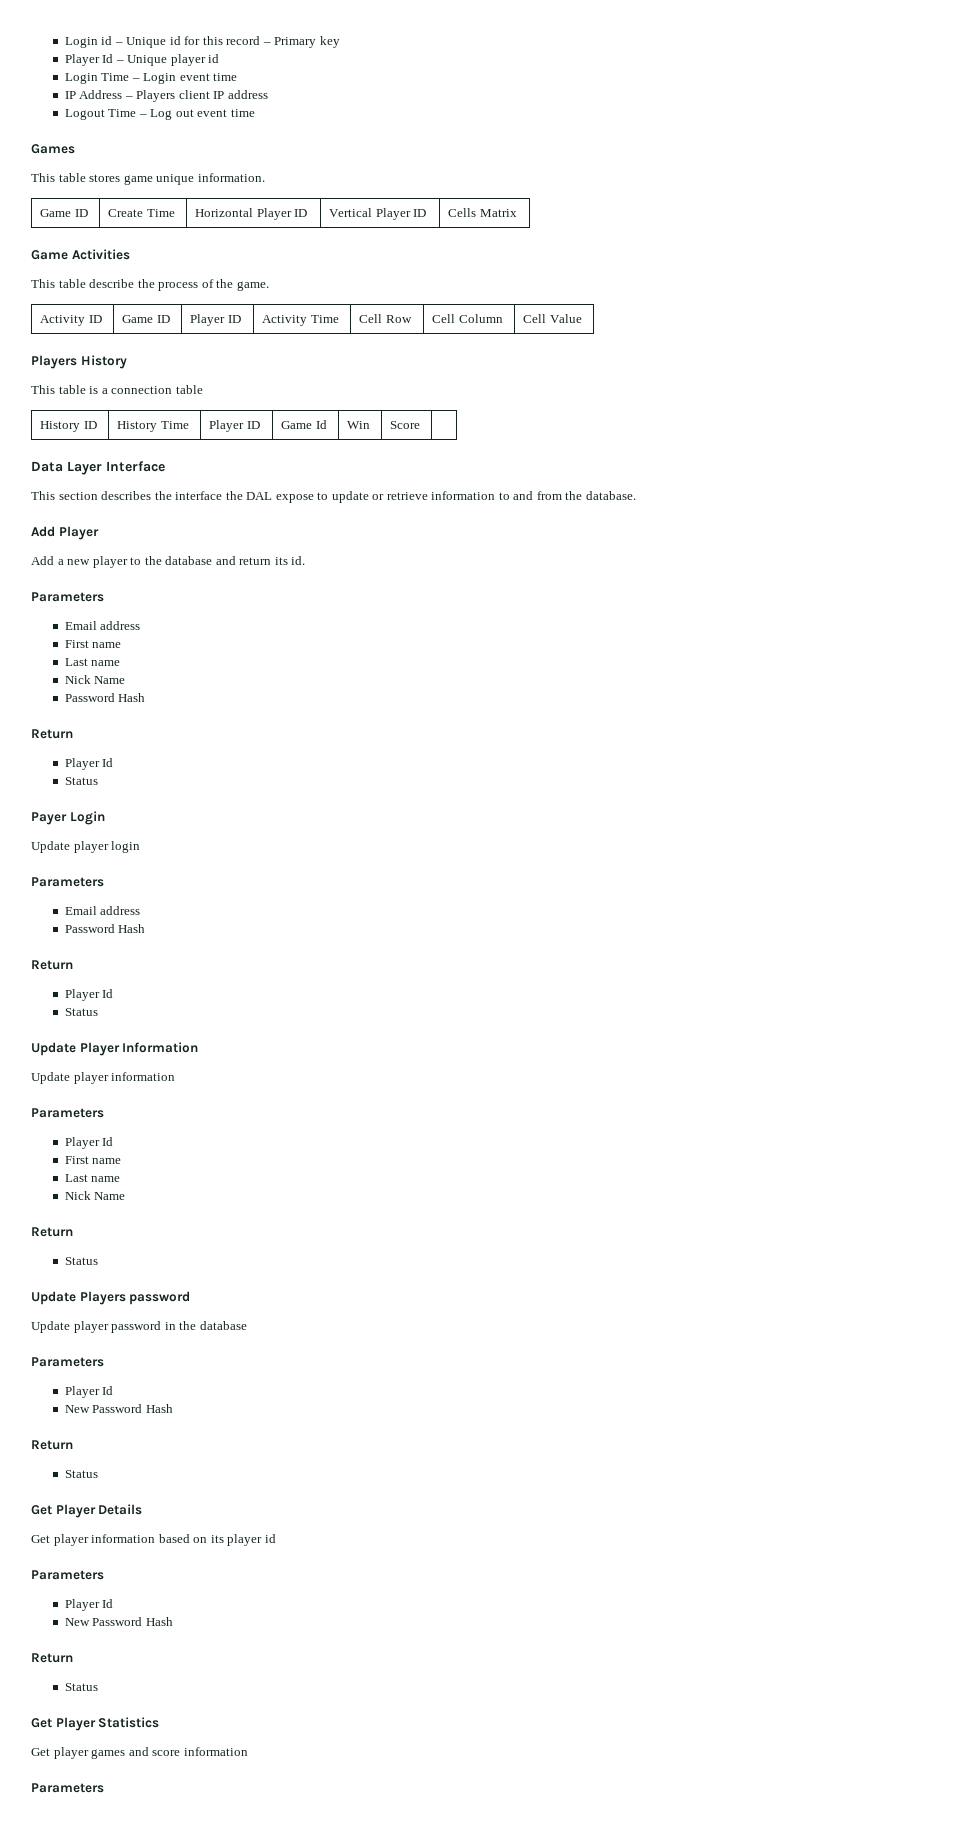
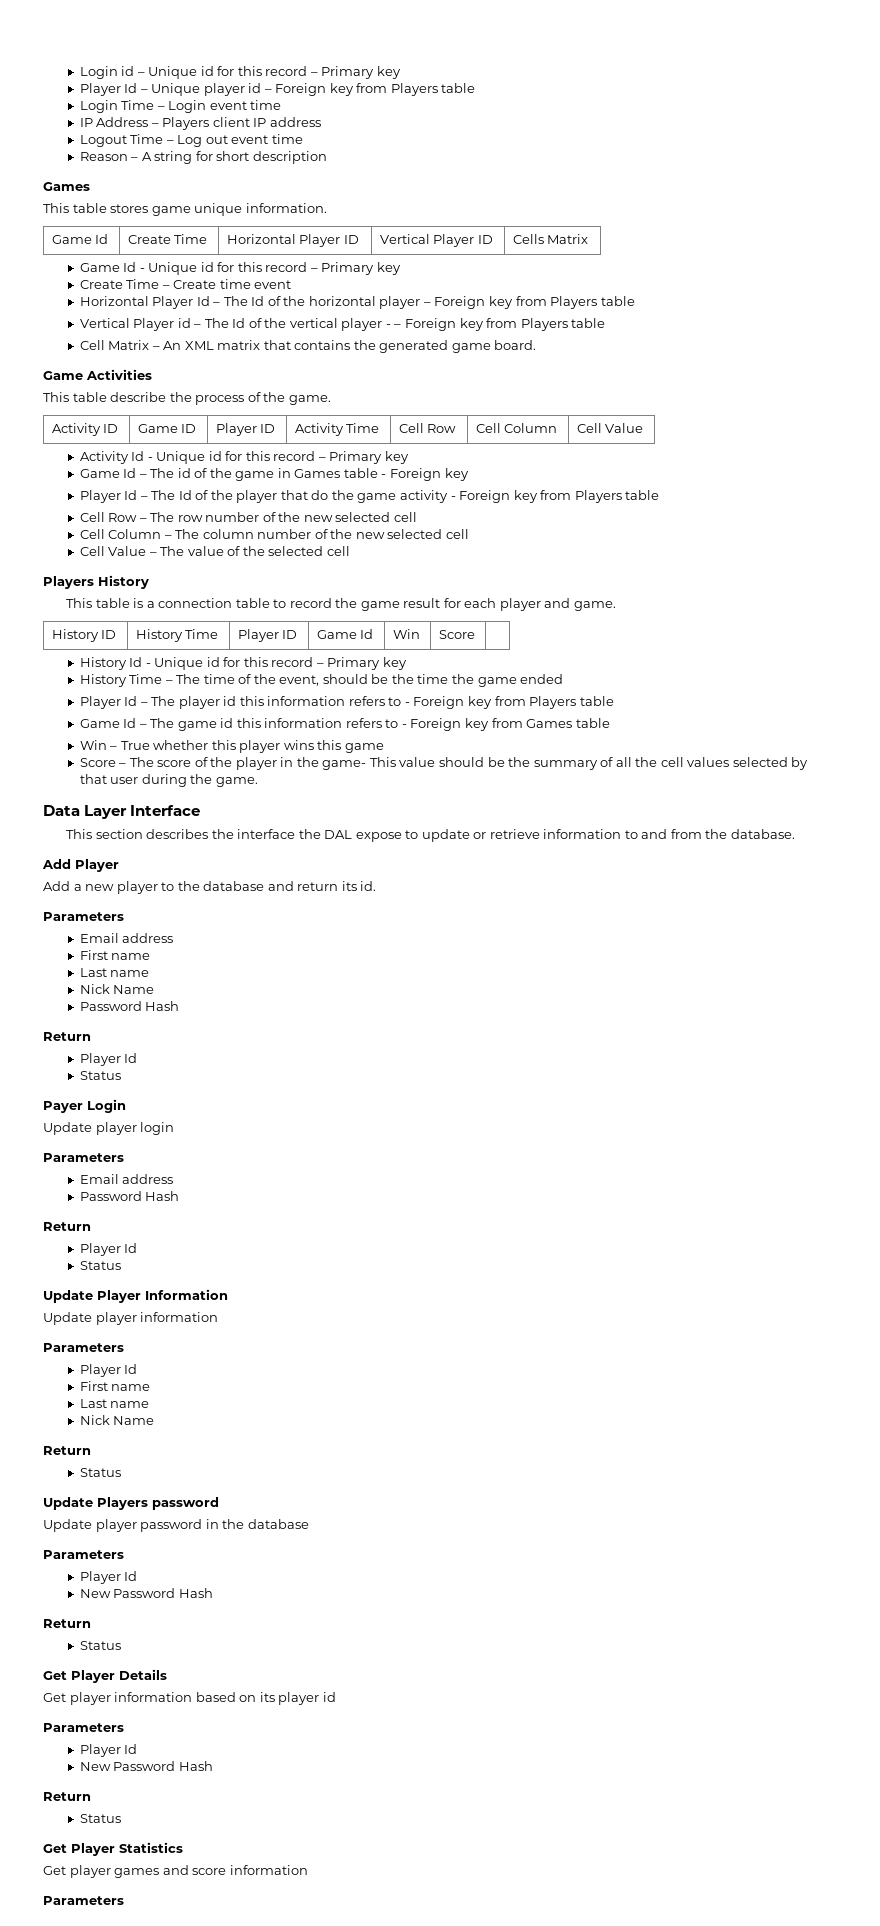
(220, 58) none -> [264,83,476,96] – Foreign key from Players table
(255, 113) none -> [79,151,327,164] // Reason – A string for short description
[74,209,88,217] ID -> [95,234,109,244] Id
(517, 213) none -> [79,262,401,275] [79,279,292,289] [79,296,635,309] [79,318,606,331] [79,340,537,353] // Game Id - Unique id for this record – Primary key // Create Time – Create time event // Horizontal Player Id – The Id of the horizontal player – Foreign key from Players table // Vertical Player id – The Id of the vertical player - – Foreign key from Players table // Cell Matrix – An XML matrix that contains the generated game board.
(582, 318) none -> [79,451,409,464] [79,468,469,481] [79,490,660,503] [79,512,417,522] [79,529,469,539] [79,546,350,556] // Activity Id - Unique id for this record – Primary key // Game Id – The id of the game in Games table - Foreign key // Player Id – The Id of the player that do the game activity - Foreign key from Players table // Cell Row – The row number of the new selected cell // Cell Column – The column number of the new selected cell // Cell Value – The value of the selected cell
(203, 389) none -> [273,598,616,611] to record the game result for each player and game.
(421, 425) none -> [79,657,407,670] [79,674,564,687] [79,696,614,709] [79,718,610,731] [79,740,384,753] [79,757,809,770] [79,774,258,787] // History Id - Unique id for this record – Primary key // History Time – The time of the event, should be the time the game ended // Player Id – The player id this information refers to - Foreign key from Players table // Game Id – The game id this information refers to - Foreign key from Games table // Win – True whether this player wins this game // Score – The score of the player in the game- This value should be the summary of all the cell values selected by that user during the game.

